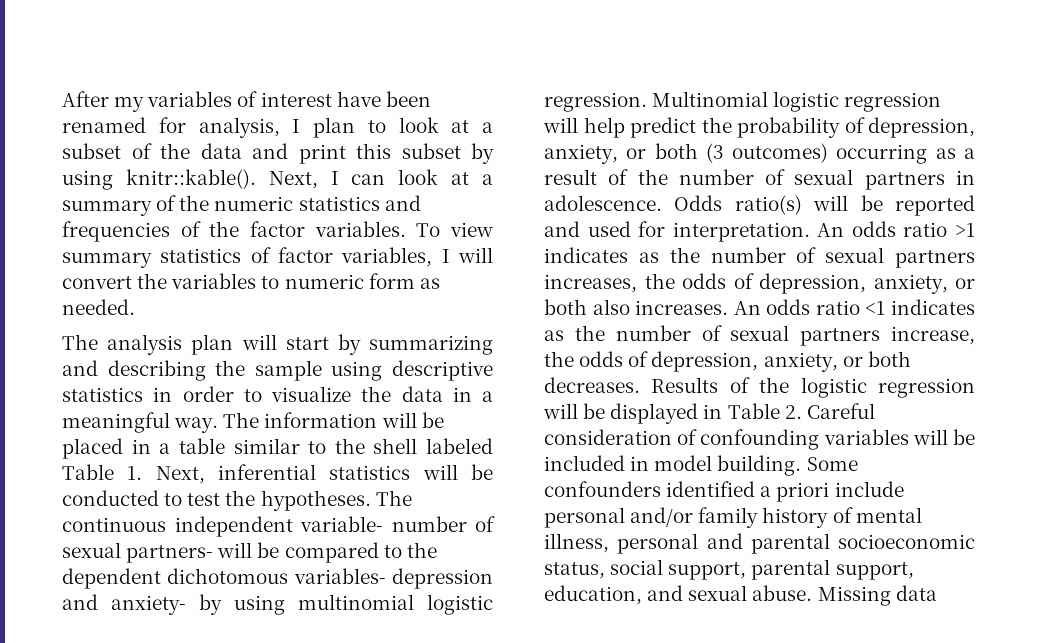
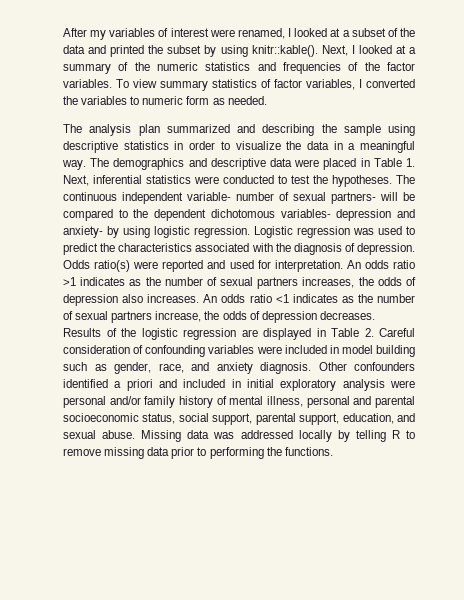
[336,91,431,107] [62,117,439,138] have been renamed for analysis, I plan to look -> [209,28,328,39] were renamed, I looked
[298,143,391,164] print this -> [110,45,164,57] printed the
[351,169,439,185] can look -> [358,45,392,54] looked
[457,247,493,263] [62,276,132,289] will convert -> [366,79,415,88] converted
[241,334,494,355] will start by summarizing -> [166,124,230,133] summarized
[264,412,444,428] [62,438,493,459] information will be placed in a table similar to the shell labeled -> [113,158,370,170] demographics and descriptive data were placed in
[422,464,493,480] will be -> [194,176,219,184] were
[298,594,414,610] multinomial -> (150, 232) none
[652,91,942,112] [543,117,975,138] [544,143,975,164] [544,169,975,190] [544,195,883,215] Multinomial logistic regression will help predict the probability of depression, anxiety, or both (3 outcomes) occurring as a result of the number of sexual partners in adolescence. Odds ratio(s) will be -> [254,226,415,238] [63,243,415,255] [63,260,159,272] Logistic regression was used to predict the characteristics associated with the diagnosis of depression. Odds ratio(s) were
[759,273,975,294] [544,299,587,315] depression, anxiety, or both -> [63,294,118,306] depression
[651,351,911,372] depression, anxiety, or both -> [261,311,317,323] depression
[543,403,606,419] will be -> [241,329,258,337] are
[912,429,975,445] will be -> [256,346,282,354] were
[717,455,858,476] [544,481,904,502] building. Some confounders identified a priori include -> [376,345,415,357] [63,362,415,374] [63,379,415,391] building such as gender, race, and anxiety diagnosis. Other confounders identified a priori and included in initial exploratory analysis were
(937, 593) none -> [213,430,416,442] [63,447,333,459] was addressed locally by telling R to remove missing data prior to performing the functions.

